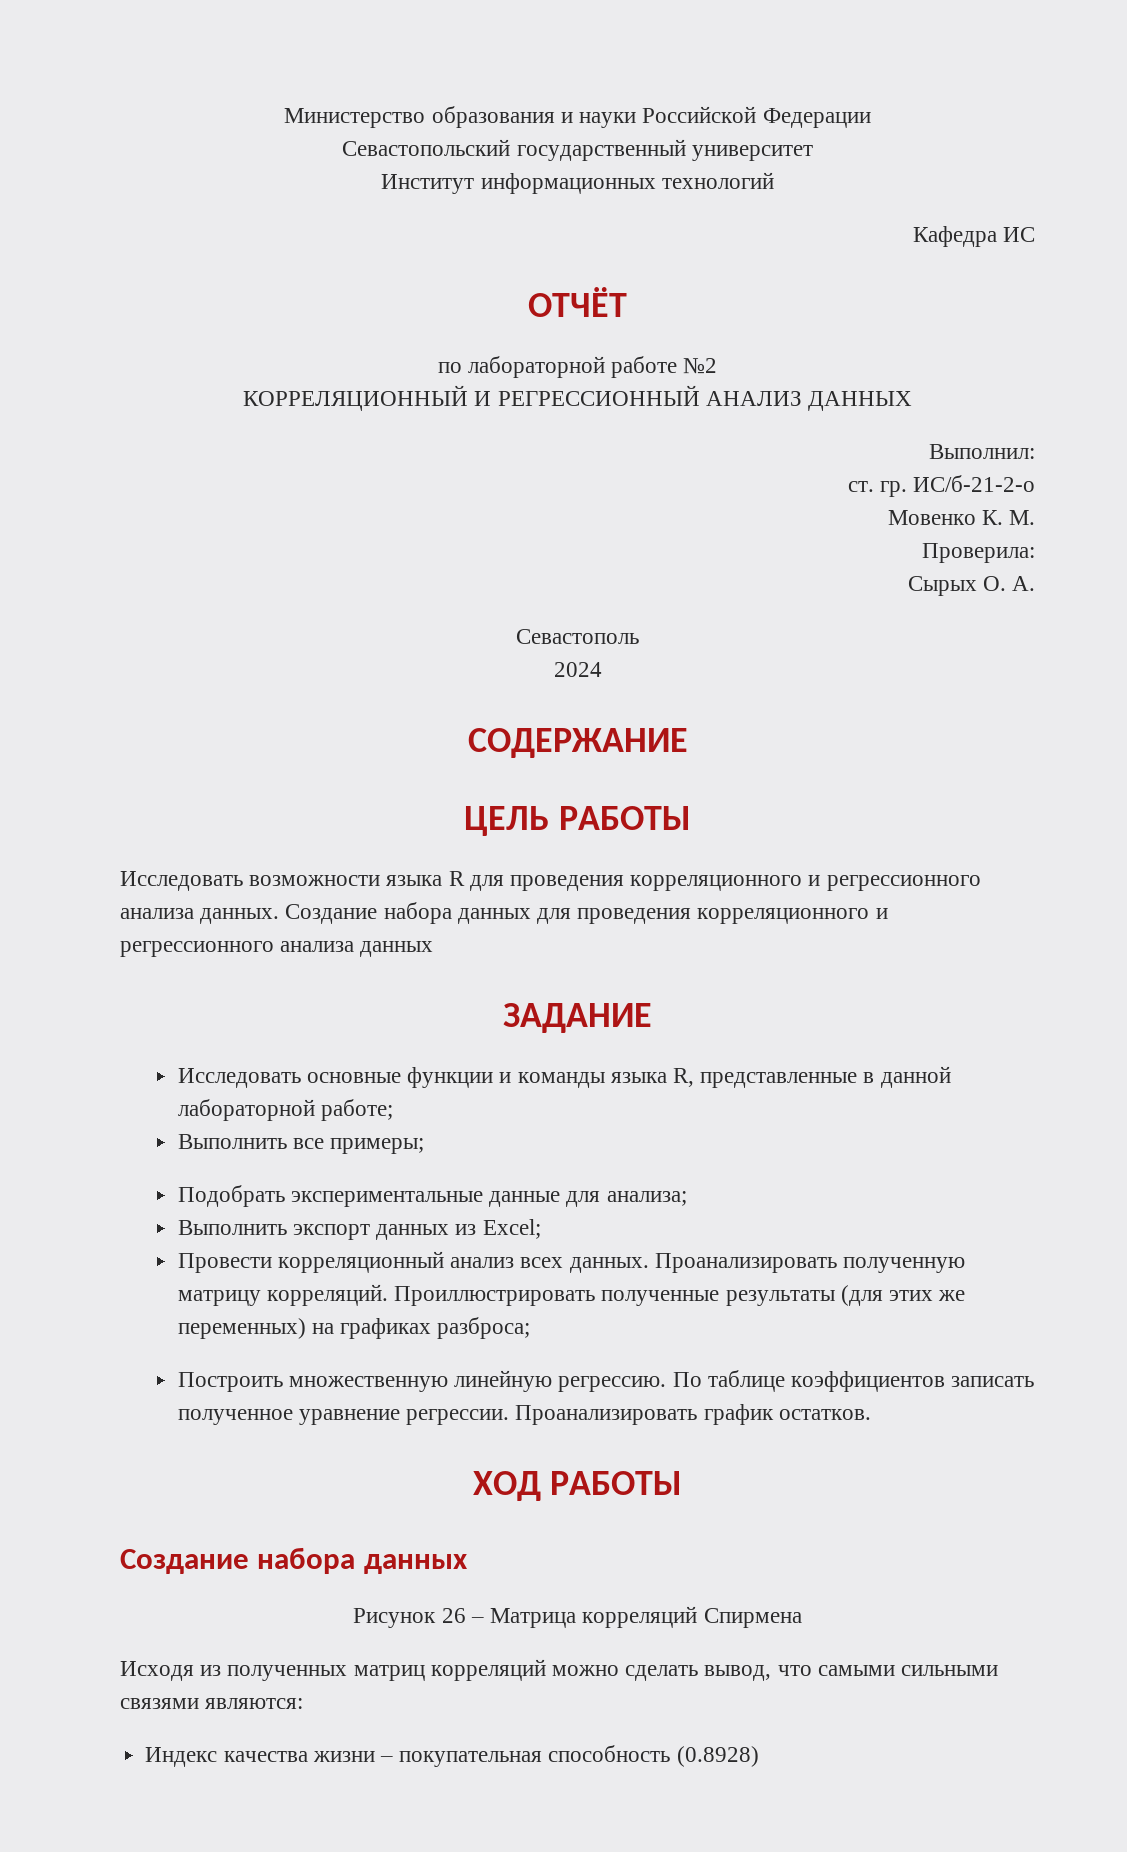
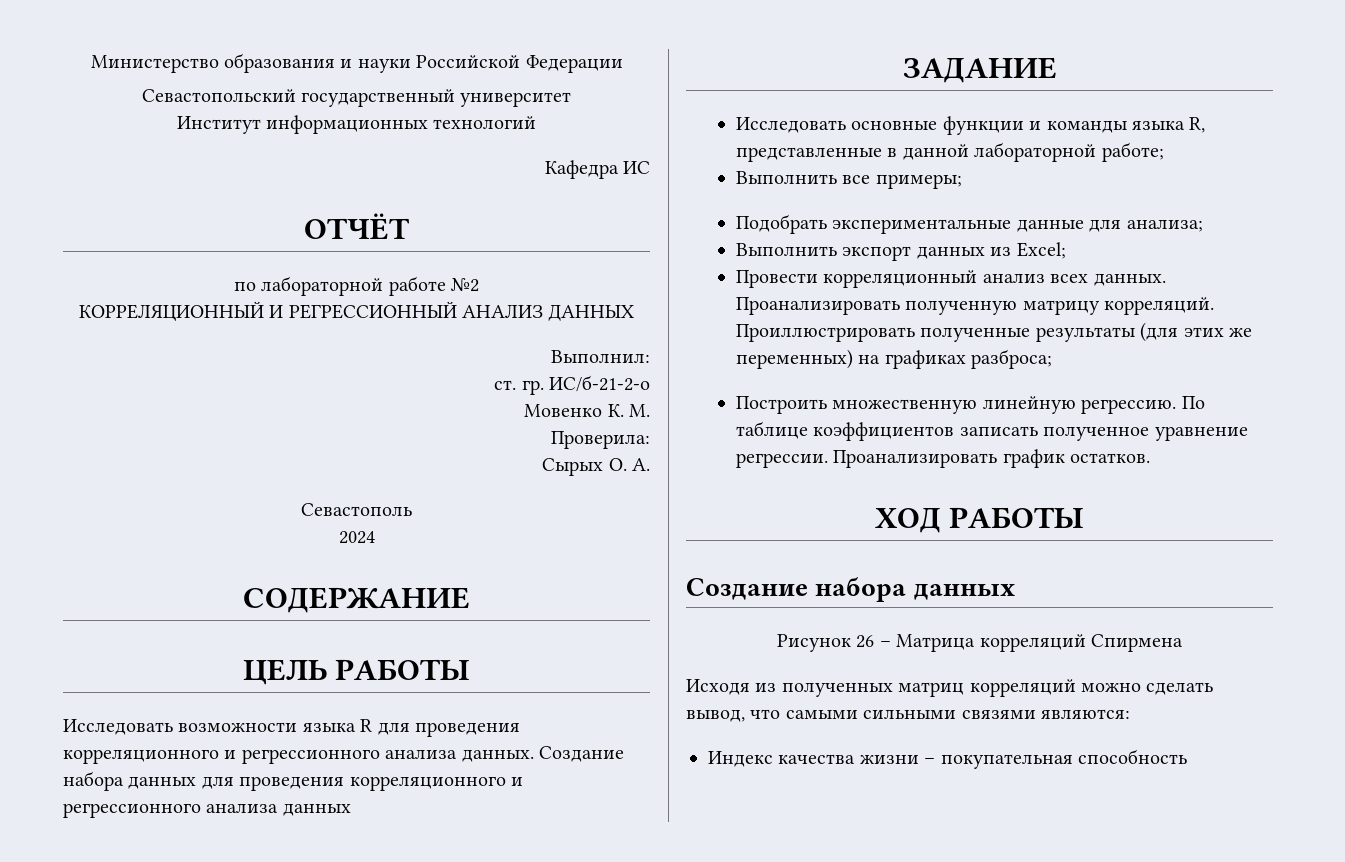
[676,1746,759,1767] (0.8928) -> (1187, 756) none

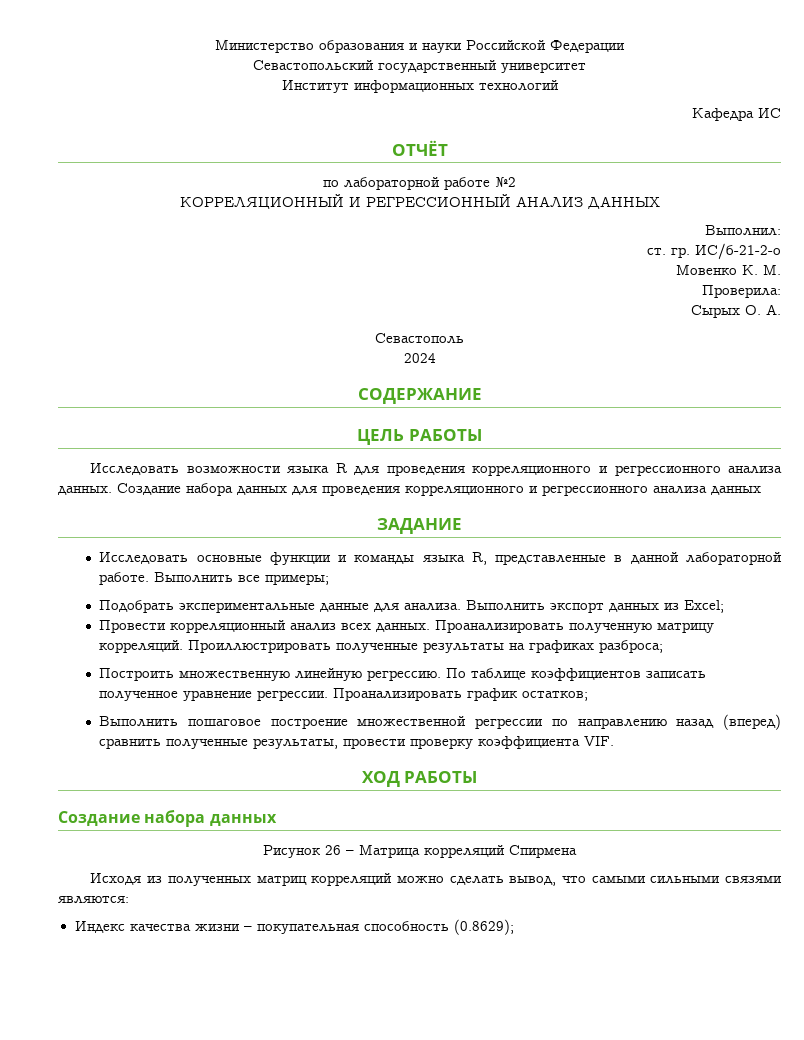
[1101,142,1164,162] работе; // -> [99,572,150,585] работе.
[1126,219,1203,232] анализа; // -> [404,603,462,611] анализа.
[1140,322,1252,342] [735,349,853,369] (для этих же переменных) -> (505, 647) none
[1070,453,1151,463] остатков. -> [522,691,589,701] [99,714,781,730] [99,736,615,749] остатков; // Выполнить пошаговое построение множественной регрессии по направлению назад (вперед) сравнить полученные результаты, провести проверку коэффициента VIF.
(1187, 756) none -> [453,919,514,935] (0.8629);

